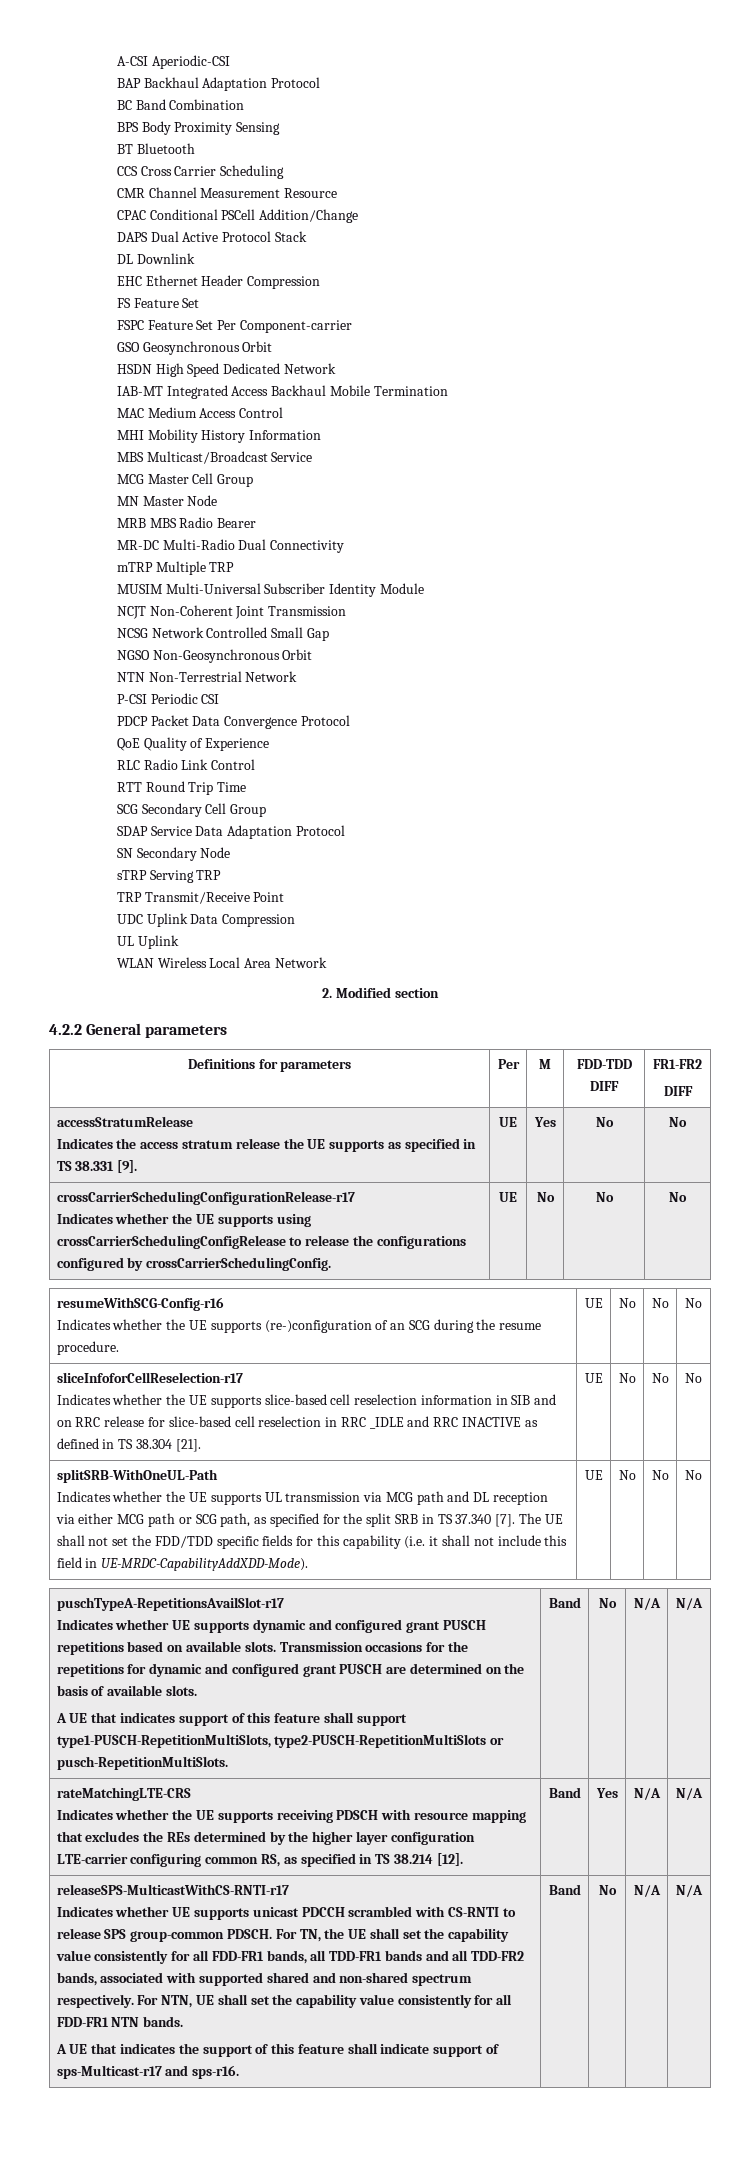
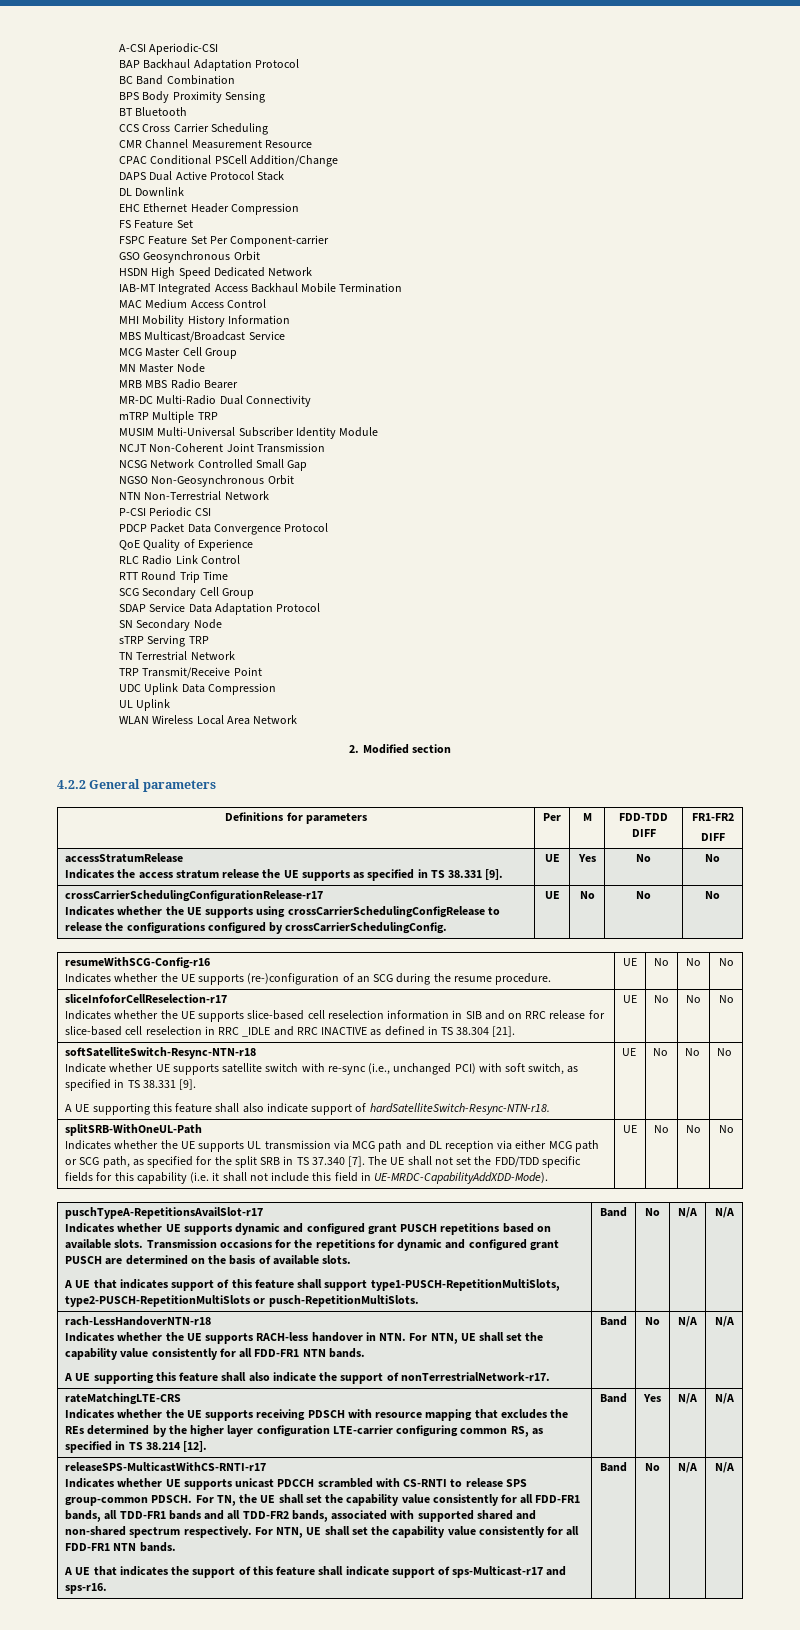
(222, 875) none -> [119,651,235,661] // TN Terrestrial Network
(702, 1378) none -> [65,1047,257,1059] [65,1063,579,1075] [65,1079,197,1091] [65,1103,550,1115] [622,1048,637,1056] [653,1048,669,1056] [685,1048,701,1056] [717,1048,733,1056] // softSatelliteSwitch-Resync-NTN-r18 // Indicate whether UE supports satellite switch with re-sync (i.e., unchanged PCI) with soft switch, as specified in TS 38.331 [9]. // A UE supporting this feature shall also indicate support of hardSatelliteSwitch-Resync-NTN-r18. | UE | No | No | No
(703, 1604) none -> [65,1316,212,1326] [65,1332,544,1344] [65,1348,365,1360] [64,1372,550,1384] [600,1316,627,1326] [645,1317,660,1325] [678,1316,697,1327] [714,1316,734,1327] // rach-LessHandoverNTN-r18 // Indicates whether the UE supports RACH-less handover in NTN. For NTN, UE shall set the capability value consistently for all FDD-FR1 NTN bands. // A UE supporting this feature shall also indicate the support of nonTerrestrialNetwork-r17. | Band | No | N/A | N/A

